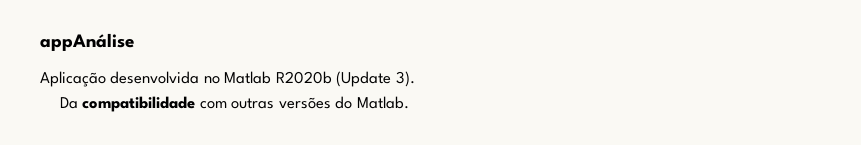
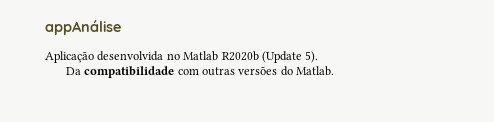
[395,71,415,87] 3). -> [305,51,319,63] 5).

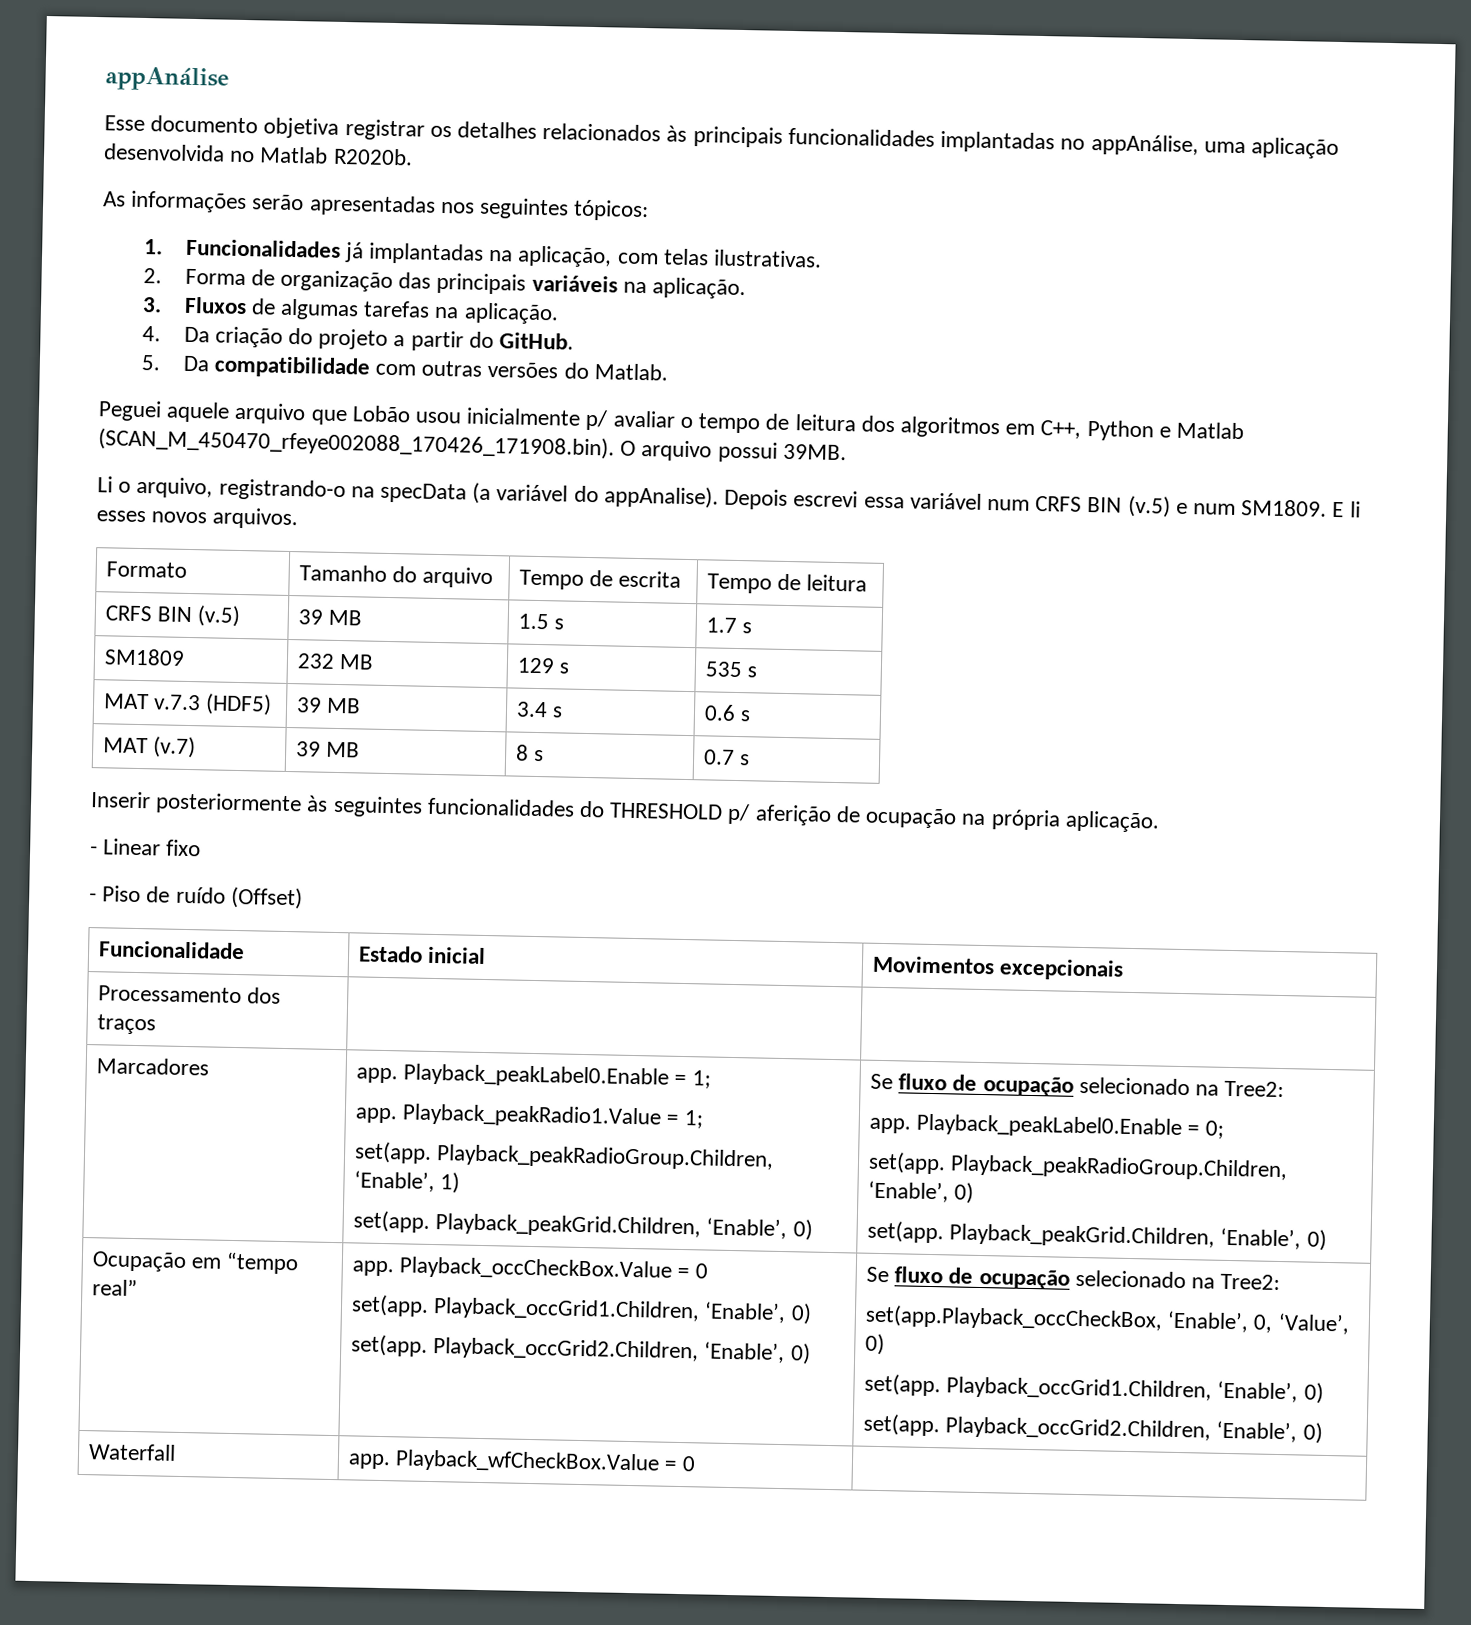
[45,51,319,63] Aplicação desenvolvida no Matlab R2020b (Update 5). // -> [104,115,1339,159] [103,143,413,166] [103,190,650,222] [143,238,823,268] [142,267,747,300] [141,296,559,325] [141,325,575,352] [140,354,161,371] Esse documento objetiva registrar os detalhes relacionados às principais funcionalidades implantadas no appAnálise, uma aplicação desenvolvida no Matlab R2020b. // As informações serão apresentadas nos seguintes tópicos: // 1. Funcionalidades já implantadas na aplicação, com telas ilustrativas. // 2. Forma de organização das principais variáveis na aplicação. // 3. Fluxos de algumas tarefas na aplicação. // 4. Da criação do projeto a partir do GitHub. // 5.
(335, 71) none -> [98,400,1244,442] [98,428,847,463] [97,476,1361,518] [96,507,299,530] [105,561,187,578] [298,564,494,589] [518,569,682,590] [706,573,868,594] [104,605,242,628] [297,609,363,626] [517,613,565,630] [705,617,753,634] [103,648,185,666] [296,653,375,670] [516,657,570,674] [704,661,758,678] [102,693,273,716] [295,697,362,714] [515,701,564,718] [703,704,752,722] [102,736,197,759] [295,741,361,758] [514,744,545,762] [702,749,751,766] [90,791,1160,833] [90,838,202,857] [89,885,303,910] [97,940,245,960] [357,945,487,965] [871,955,1125,981] [97,985,282,1004] [96,1014,156,1035] [95,1057,209,1076] [355,1063,711,1089] [354,1103,704,1129] [353,1141,775,1171] [353,1170,461,1194] [352,1210,813,1241] [869,1073,1285,1098] [868,1113,1224,1140] [867,1151,1289,1182] [867,1180,975,1204] [866,1220,1327,1251] [91,1251,300,1275] [91,1279,138,1297] [351,1256,708,1282] [350,1294,812,1325] [350,1334,811,1365] [865,1266,1281,1291] [864,1304,1350,1335] [864,1333,885,1356] [863,1373,1324,1404] [862,1413,1323,1444] [87,1443,176,1461] [347,1449,696,1475] // Peguei aquele arquivo que Lobão usou inicialmente p/ avaliar o tempo de leitura dos algoritmos em C++, Python e Matlab (SCAN_M_450470_rfeye002088_170426_171908.bin). O arquivo possui 39MB. // Li o arquivo, registrando-o na specData (a variável do appAnalise). Depois escrevi essa variável num CRFS BIN (v.5) e num SM1809. E li esses novos arquivos. // Formato | Tamanho do arquivo | Tempo de escrita | Tempo de leitura // CRFS BIN (v.5) | 39 MB | 1.5 s | 1.7 s // SM1809 | 232 MB | 129 s | 535 s // MAT v.7.3 (HDF5) | 39 MB | 3.4 s | 0.6 s // MAT (v.7) | 39 MB | 8 s | 0.7 s // Inserir posteriormente às seguintes funcionalidades do THRESHOLD p/ aferição de ocupação na própria aplicação. // - Linear fixo // - Piso de ruído (Offset) // Funcionalidade | Estado inicial | Movimentos excepcionais // Processamento dos traços | | // Marcadores | app. Playback_peakLabel0.Enable = 1; // app. Playback_peakRadio1.Value = 1; // set(app. Playback_peakRadioGroup.Children, ‘Enable’, 1) // set(app. Playback_peakGrid.Children, ‘Enable’, 0) | Se fluxo de ocupação selecionado na Tree2: // app. Playback_peakLabel0.Enable = 0; // set(app. Playback_peakRadioGroup.Children, ‘Enable’, 0) // set(app. Playback_peakGrid.Children, ‘Enable’, 0) // Ocupação em “tempo real” | app. Playback_occCheckBox.Value = 0 // set(app. Playback_occGrid1.Children, ‘Enable’, 0) // set(app. Playback_occGrid2.Children, ‘Enable’, 0) | Se fluxo de ocupação selecionado na Tree2: // set(app.Playback_occCheckBox, ‘Enable’, 0, ‘Value’, 0) // set(app. Playback_occGrid1.Children, ‘Enable’, 0) // set(app. Playback_occGrid2.Children, ‘Enable’, 0) // Waterfall | app. Playback_wfCheckBox.Value = 0 |

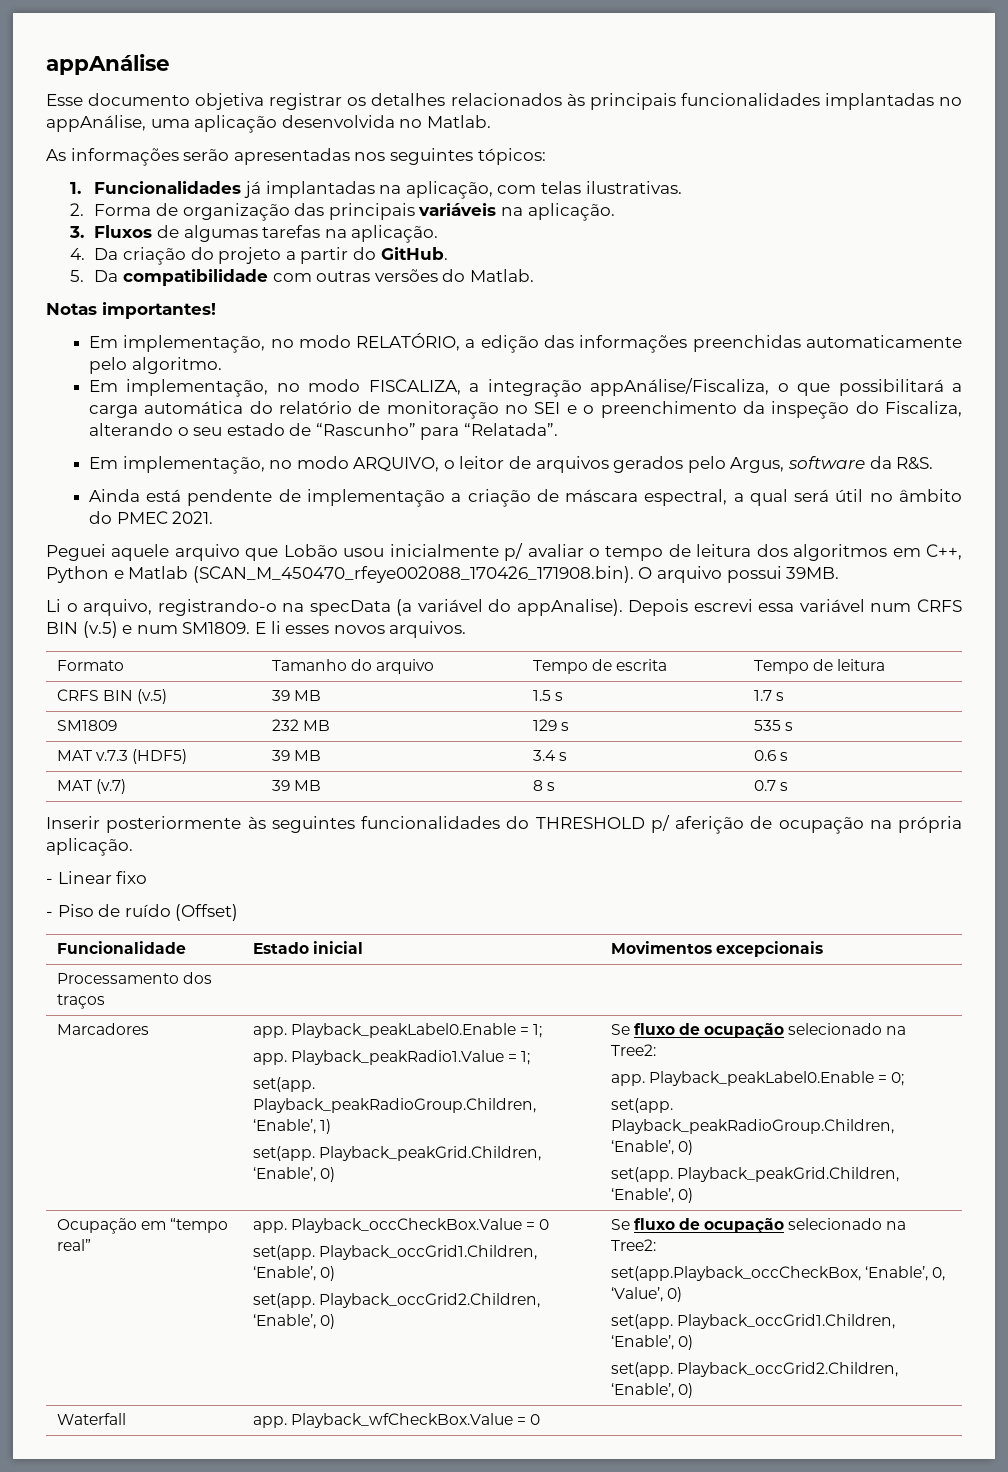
[259,146,413,166] Matlab R2020b. -> [426,115,491,128] Matlab.
(668, 372) none -> [46,302,216,319] [88,333,962,353] [88,357,222,374] [88,378,962,397] [88,401,963,419] [88,423,559,440] [88,456,934,474] [88,489,962,507] [88,511,214,524] // Notas importantes! // Em implementação, no modo RELATÓRIO, a edição das informações preenchidas automaticamente pelo algoritmo. // Em implementação, no modo FISCALIZA, a integração appAnálise/Fiscaliza, o que possibilitará a carga automática do relatório de monitoração no SEI e o preenchimento da inspeção do Fiscaliza, alterando o seu estado de “Rascunho” para “Relatada”. // Em implementação, no modo ARQUIVO, o leitor de arquivos gerados pelo Argus, software da R&S. // Ainda está pendente de implementação a criação de máscara espectral, a qual será útil no âmbito do PMEC 2021.

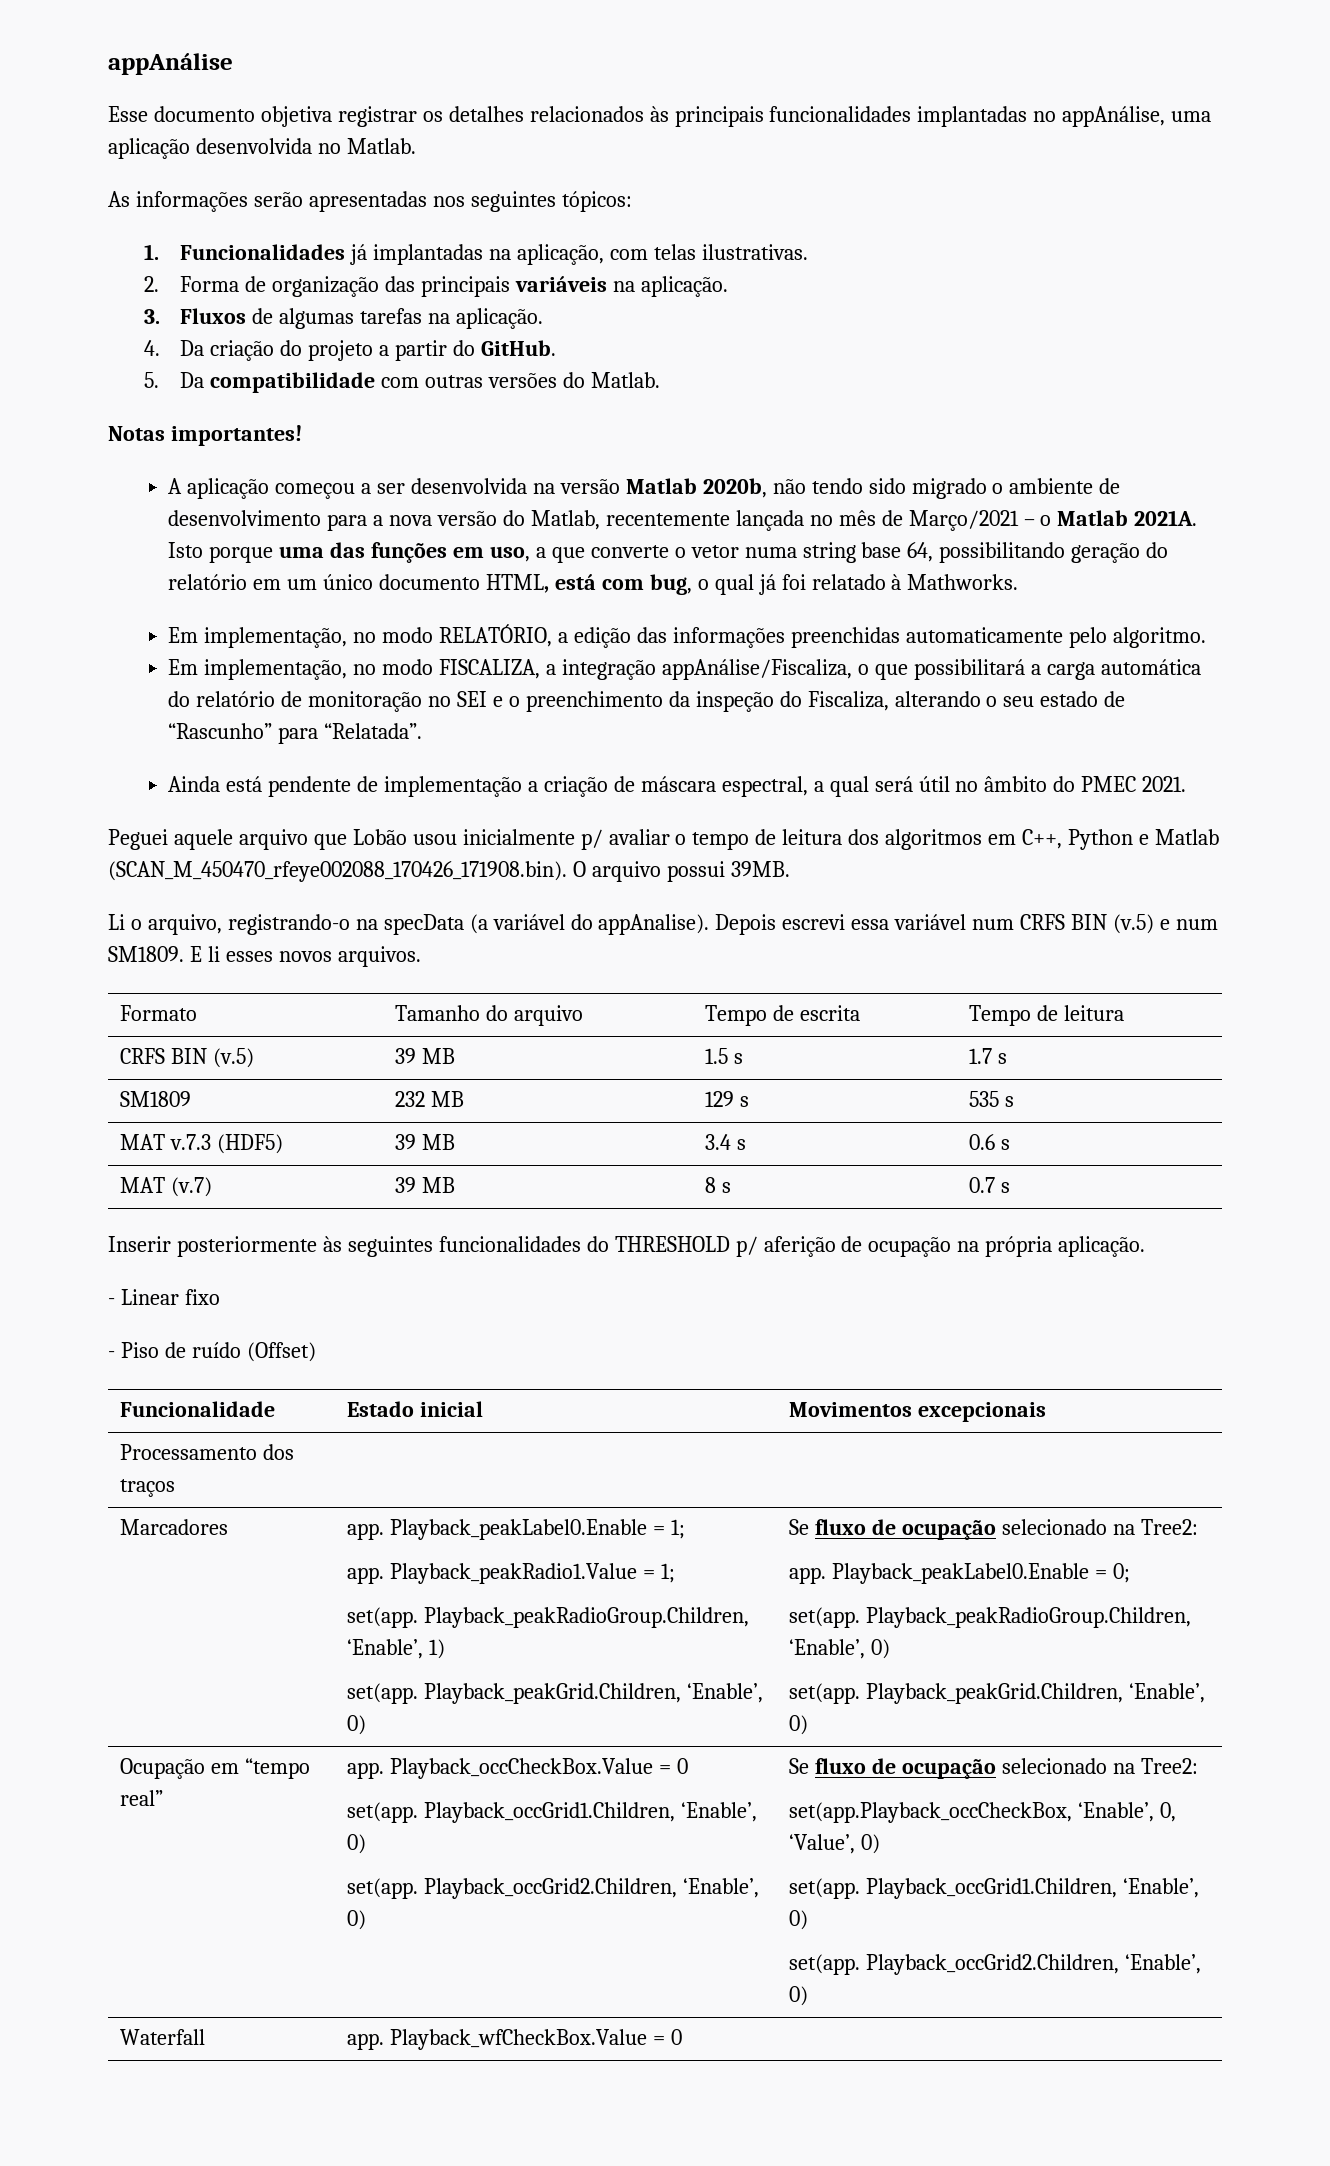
(216, 310) none -> [168,478,1121,499] [168,510,1198,531] [168,542,1169,563] [168,574,1019,595] // A aplicação começou a ser desenvolvida na versão Matlab 2020b, não tendo sido migrado o ambiente de desenvolvimento para a nova versão do Matlab, recentemente lançada no mês de Março/2021 – o Matlab 2021A. Isto porque uma das funções em uso, a que converte o vetor numa string base 64, possibilitando geração do relatório em um único documento HTML, está com bug, o qual já foi relatado à Mathworks.
[88,456,934,474] // Em implementação, no modo ARQUIVO, o leitor de arquivos gerados pelo Argus, software da R&S. -> (423, 731) none

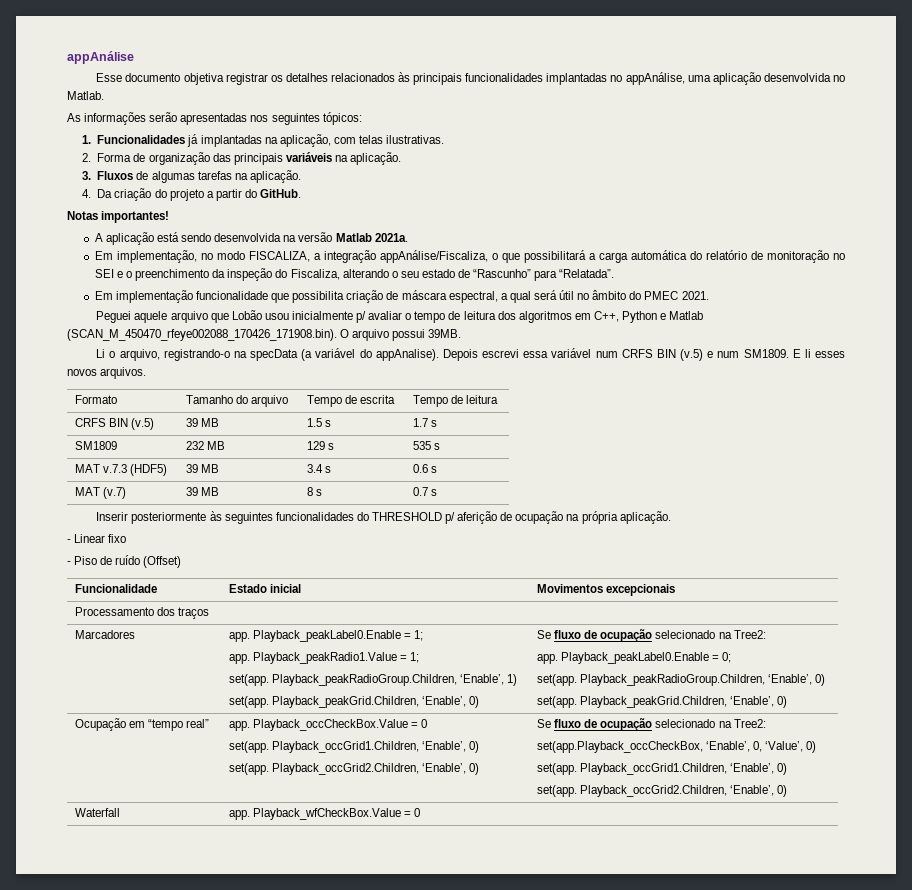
[144,372,660,393] // 5. Da compatibilidade com outras versões do Matlab. -> (302, 193) none
[275,483,406,499] começou a ser -> [157,232,212,242] está sendo
[702,478,1121,499] [168,510,1198,531] [168,542,1169,563] [168,574,1019,595] [168,624,1206,648] 2020b, não tendo sido migrado o ambiente de desenvolvimento para a nova versão do Matlab, recentemente lançada no mês de Março/2021 – o Matlab 2021A. Isto porque uma das funções em uso, a que converte o vetor numa string base 64, possibilitando geração do relatório em um único documento HTML, está com bug, o qual já foi relatado à Mathworks. // Em implementação, no modo RELATÓRIO, a edição das informações preenchidas automaticamente pelo algoritmo. -> [374,233,408,242] 2021a.
[168,776,539,797] Ainda está pendente de implementação a -> [94,290,345,303] Em implementação funcionalidade que possibilita

